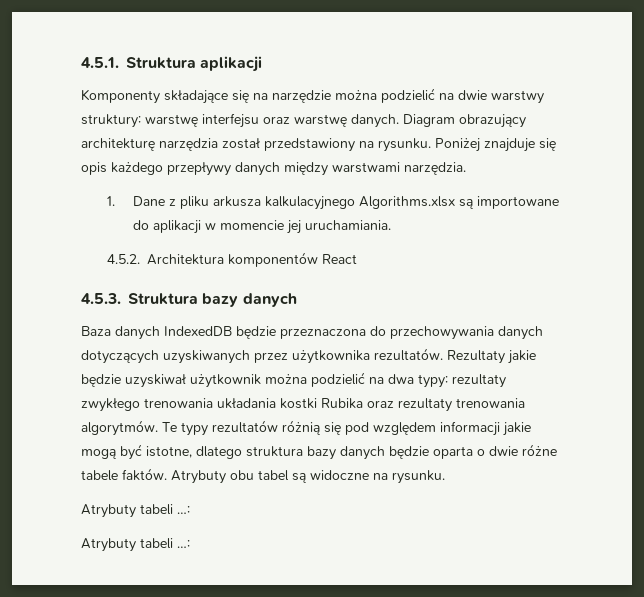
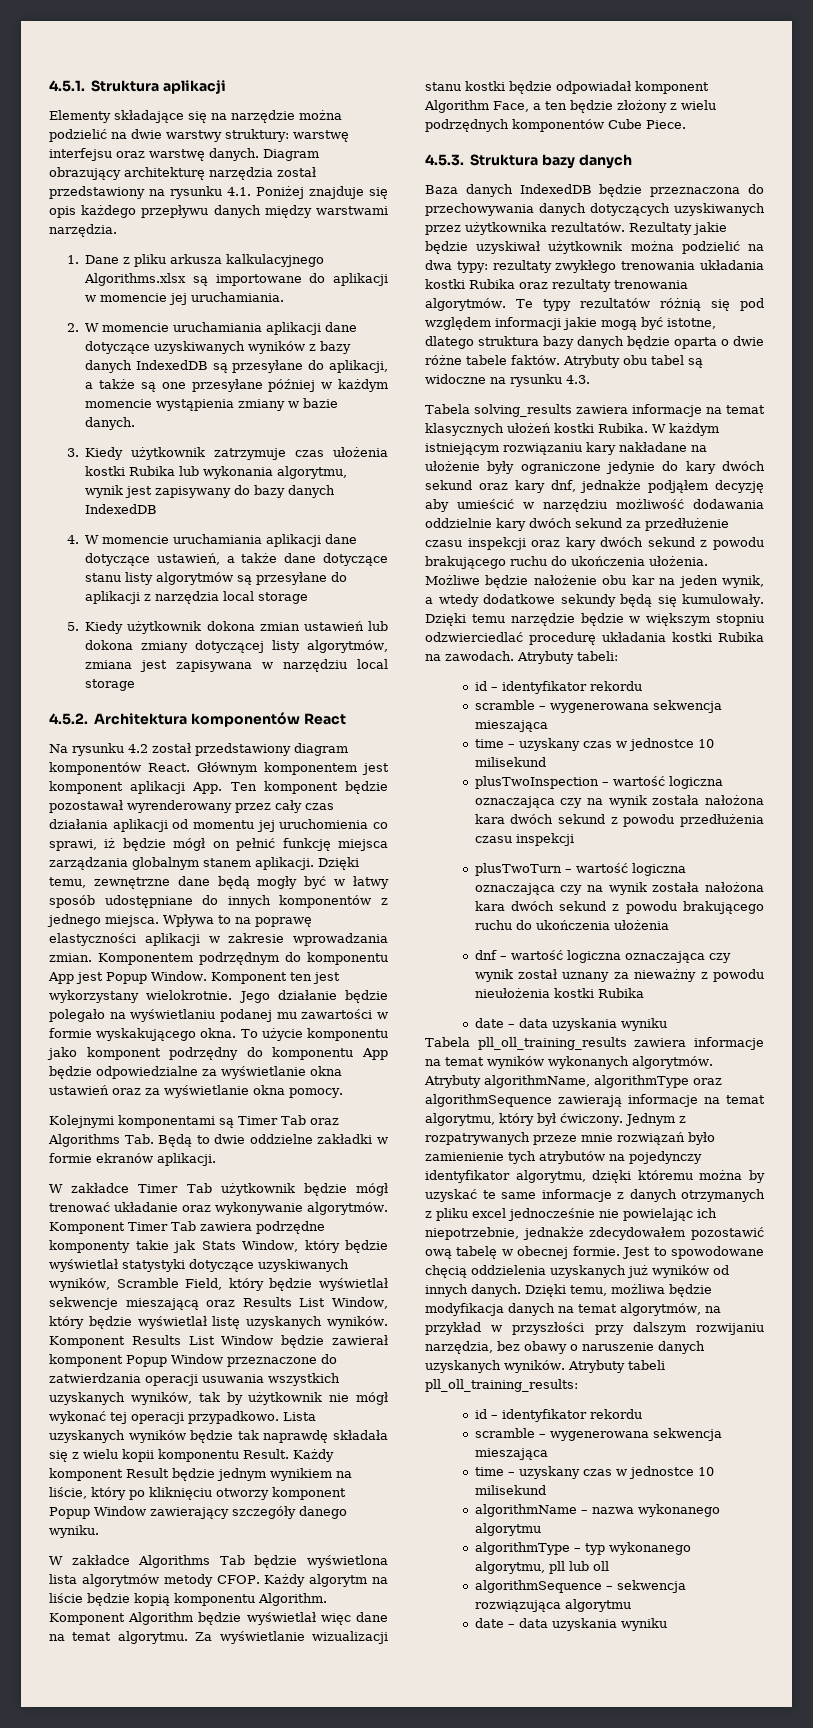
[81,89,160,104] Komponenty -> [49,110,111,123] Elementy
[378,138,431,152] rysunku. -> [170,186,251,199] rysunku 4.1.
[167,162,231,176] przepływy -> [141,205,209,218] przepływu
[107,252,358,267] 4.5.2. Architektura komponentów React -> [66,322,358,335] [85,341,352,354] [85,360,388,373] [85,379,388,392] [85,398,339,411] [85,417,136,430] [66,447,388,460] [85,466,348,479] [85,485,336,498] [85,504,158,514] [66,534,358,547] [85,553,388,566] [85,572,348,585] [85,591,309,604] [66,621,388,634] [85,640,389,653] [85,659,388,672] [85,679,136,691] [49,712,346,727] [49,743,348,756] [49,762,389,775] [49,781,388,794] [49,800,334,813] [49,819,388,832] [49,838,388,851] [49,857,359,870] [49,876,389,889] [49,895,388,908] [47,914,312,927] [49,933,388,946] [49,952,388,965] [48,971,340,984] [49,990,388,1003] [49,1009,388,1022] [49,1028,388,1041] [47,1047,388,1060] [49,1066,342,1079] [49,1085,343,1098] [49,1115,339,1128] [48,1134,388,1147] [49,1153,216,1166] [49,1183,389,1196] [49,1202,389,1215] [49,1221,325,1234] [49,1240,388,1253] [49,1259,349,1272] [49,1278,389,1291] [49,1297,389,1310] [49,1316,389,1329] [49,1335,390,1348] [49,1354,337,1367] [49,1373,340,1386] [49,1392,389,1405] [49,1411,316,1424] [49,1430,388,1443] [49,1449,334,1462] [49,1468,352,1481] [49,1487,346,1500] [49,1506,347,1519] [49,1525,99,1538] [49,1555,388,1568] [49,1574,388,1587] [49,1593,327,1606] [49,1612,388,1625] [49,1631,388,1644] [425,81,709,94] [424,100,716,113] [425,119,686,132] 2. W momencie uruchamiania aplikacji dane dotyczące uzyskiwanych wyników z bazy danych IndexedDB są przesyłane do aplikacji, a także są one przesyłane później w każdym momencie wystąpienia zmiany w bazie danych. // 3. Kiedy użytkownik zatrzymuje czas ułożenia kostki Rubika lub wykonania algorytmu, wynik jest zapisywany do bazy danych IndexedDB // 4. W momencie uruchamiania aplikacji dane dotyczące ustawień, a także dane dotyczące stanu listy algorytmów są przesyłane do aplikacji z narzędzia local storage // 5. Kiedy użytkownik dokona zmian ustawień lub dokona zmiany dotyczącej listy algorytmów, zmiana jest zapisywana w narzędziu local storage // 4.5.2. Architektura komponentów React // Na rysunku 4.2 został przedstawiony diagram komponentów React. Głównym komponentem jest komponent aplikacji App. Ten komponent będzie pozostawał wyrenderowany przez cały czas działania aplikacji od momentu jej uruchomienia co sprawi, iż będzie mógł on pełnić funkcję miejsca zarządzania globalnym stanem aplikacji. Dzięki temu, zewnętrzne dane będą mogły być w łatwy sposób udostępniane do innych komponentów z jednego miejsca. Wpływa to na poprawę elastyczności aplikacji w zakresie wprowadzania zmian. Komponentem podrzędnym do komponentu App jest Popup Window. Komponent ten jest wykorzystany wielokrotnie. Jego działanie będzie polegało na wyświetlaniu podanej mu zawartości w formie wyskakującego okna. To użycie komponentu jako komponent podrzędny do komponentu App będzie odpowiedzialne za wyświetlanie okna ustawień oraz za wyświetlanie okna pomocy. // Kolejnymi komponentami są Timer Tab oraz Algorithms Tab. Będą to dwie oddzielne zakładki w formie ekranów aplikacji. // W zakładce Timer Tab użytkownik będzie mógł trenować układanie oraz wykonywanie algorytmów. Komponent Timer Tab zawiera podrzędne komponenty takie jak Stats Window, który będzie wyświetlał statystyki dotyczące uzyskiwanych wyników, Scramble Field, który będzie wyświetlał sekwencje mieszającą oraz Results List Window, który będzie wyświetlał listę uzyskanych wyników. Komponent Results List Window będzie zawierał komponent Popup Window przeznaczone do zatwierdzania operacji usuwania wszystkich uzyskanych wyników, tak by użytkownik nie mógł wykonać tej operacji przypadkowo. Lista uzyskanych wyników będzie tak naprawdę składała się z wielu kopii komponentu Result. Każdy komponent Result będzie jednym wynikiem na liście, który po kliknięciu otworzy komponent Popup Window zawierający szczegóły danego wyniku. // W zakładce Algorithms Tab będzie wyświetlona lista algorytmów metody CFOP. Każdy algorytm na liście będzie kopią komponentu Algorithm. Komponent Algorithm będzie wyświetlał więc dane na temat algorytmu. Za wyświetlanie wizualizacji stanu kostki będzie odpowiadał komponent Algorithm Face, a ten będzie złożony z wielu podrzędnych komponentów Cube Piece.
[392,470,445,484] [81,504,190,518] [81,538,190,552] rysunku. // Atrybuty tabeli …: // Atrybuty tabeli …: -> [510,374,590,387] [425,404,765,417] [425,423,719,436] [425,442,707,455] [425,461,765,474] [425,480,764,493] [425,499,764,512] [425,518,729,531] [425,537,764,550] [425,556,708,569] [425,575,764,588] [425,594,765,607] [425,613,764,626] [425,632,764,645] [425,651,618,664] [474,681,642,694] [474,700,722,713] [474,720,548,732] [474,738,714,751] [474,757,546,767] [474,776,723,789] [474,795,764,808] [474,814,764,827] [474,833,574,846] [474,863,686,876] [474,882,764,895] [474,901,764,914] [474,920,669,930] [474,950,731,963] [474,969,764,982] [474,988,644,998] [474,1018,667,1031] [425,1037,764,1050] [425,1056,713,1069] [424,1075,722,1088] [425,1094,765,1107] [425,1113,686,1126] [425,1132,715,1145] [425,1151,702,1164] [425,1170,765,1183] [425,1189,765,1202] [425,1208,717,1221] [425,1227,764,1240] [425,1246,764,1259] [425,1265,729,1278] [425,1284,712,1297] [425,1303,721,1316] [425,1322,764,1335] [425,1341,705,1354] [425,1360,665,1373] [425,1379,578,1392] [474,1409,642,1422] [474,1428,722,1441] [474,1448,548,1460] [474,1466,714,1479] [474,1485,546,1495] [474,1504,720,1517] [474,1523,541,1536] [474,1542,691,1555] [474,1561,609,1574] [474,1580,686,1593] [474,1599,631,1612] [474,1618,667,1631] rysunku 4.3. // Tabela solving_results zawiera informacje na temat klasycznych ułożeń kostki Rubika. W każdym istniejącym rozwiązaniu kary nakładane na ułożenie były ograniczone jedynie do kary dwóch sekund oraz kary dnf, jednakże podjąłem decyzję aby umieścić w narzędziu możliwość dodawania oddzielnie kary dwóch sekund za przedłużenie czasu inspekcji oraz kary dwóch sekund z powodu brakującego ruchu do ukończenia ułożenia. Możliwe będzie nałożenie obu kar na jeden wynik, a wtedy dodatkowe sekundy będą się kumulowały. Dzięki temu narzędzie będzie w większym stopniu odzwierciedlać procedurę układania kostki Rubika na zawodach. Atrybuty tabeli: // id – identyfikator rekordu // scramble – wygenerowana sekwencja mieszająca // time – uzyskany czas w jednostce 10 milisekund // plusTwoInspection – wartość logiczna oznaczająca czy na wynik została nałożona kara dwóch sekund z powodu przedłużenia czasu inspekcji // plusTwoTurn – wartość logiczna oznaczająca czy na wynik została nałożona kara dwóch sekund z powodu brakującego ruchu do ukończenia ułożenia // dnf – wartość logiczna oznaczająca czy wynik został uznany za nieważny z powodu nieułożenia kostki Rubika // date – data uzyskania wyniku // Tabela pll_oll_training_results zawiera informacje na temat wyników wykonanych algorytmów. Atrybuty algorithmName, algorithmType oraz algorithmSequence zawierają informacje na temat algorytmu, który był ćwiczony. Jednym z rozpatrywanych przeze mnie rozwiązań było zamienienie tych atrybutów na pojedynczy identyfikator algorytmu, dzięki któremu można by uzyskać te same informacje z danych otrzymanych z pliku excel jednocześnie nie powielając ich niepotrzebnie, jednakże zdecydowałem pozostawić ową tabelę w obecnej formie. Jest to spowodowane chęcią oddzielenia uzyskanych już wyników od innych danych. Dzięki temu, możliwa będzie modyfikacja danych na temat algorytmów, na przykład w przyszłości przy dalszym rozwijaniu narzędzia, bez obawy o naruszenie danych uzyskanych wyników. Atrybuty tabeli pll_oll_training_results: // id – identyfikator rekordu // scramble – wygenerowana sekwencja mieszająca // time – uzyskany czas w jednostce 10 milisekund // algorithmName – nazwa wykonanego algorytmu // algorithmType – typ wykonanego algorytmu, pll lub oll // algorithmSequence – sekwencja rozwiązująca algorytmu // date – data uzyskania wyniku

